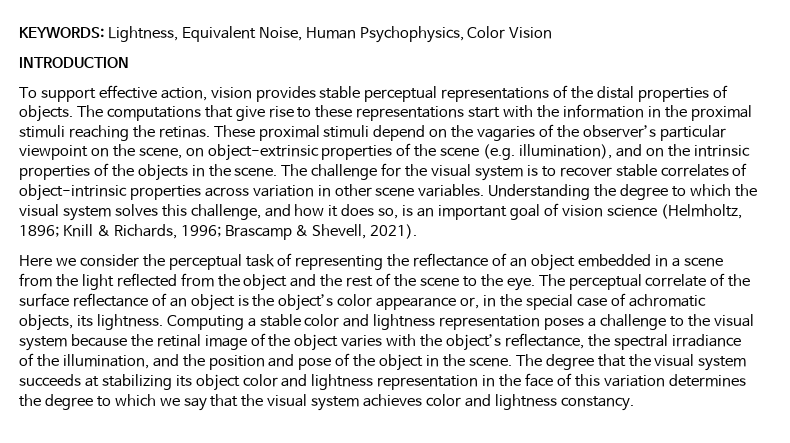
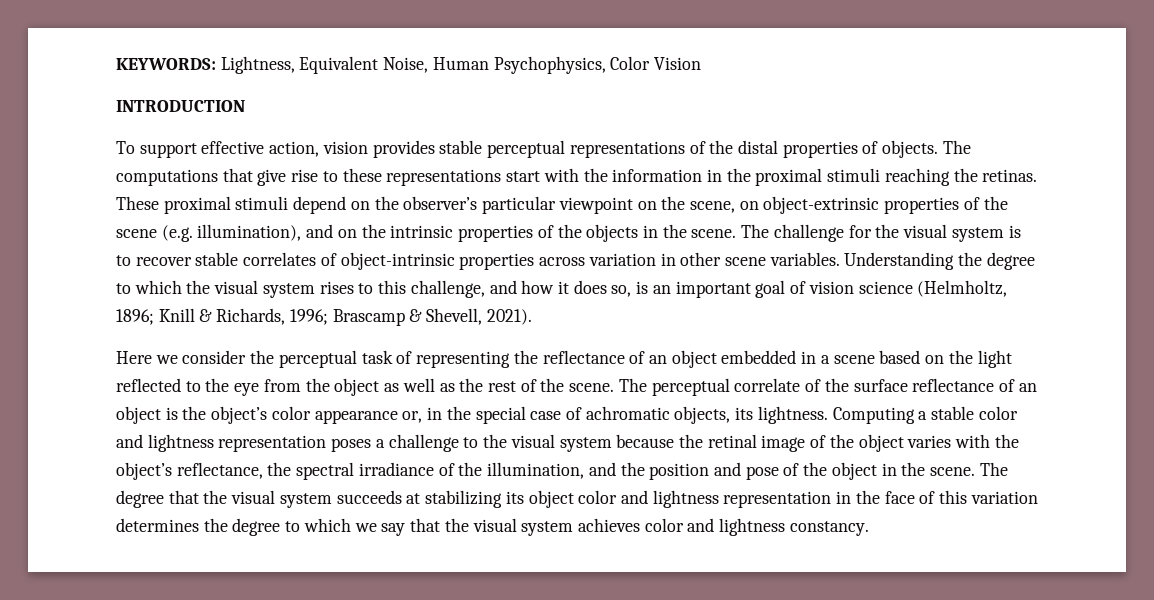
[477,124,579,141] vagaries of the -> (399, 203) none
[114,204,158,216] solves -> [319,281,374,294] rises to
[19,273,52,287] from -> [879,350,945,364] based on
[180,273,535,291] from the object and the rest of the scene to the eye. -> [185,378,615,396] to the eye from the object as well as the rest of the scene.

